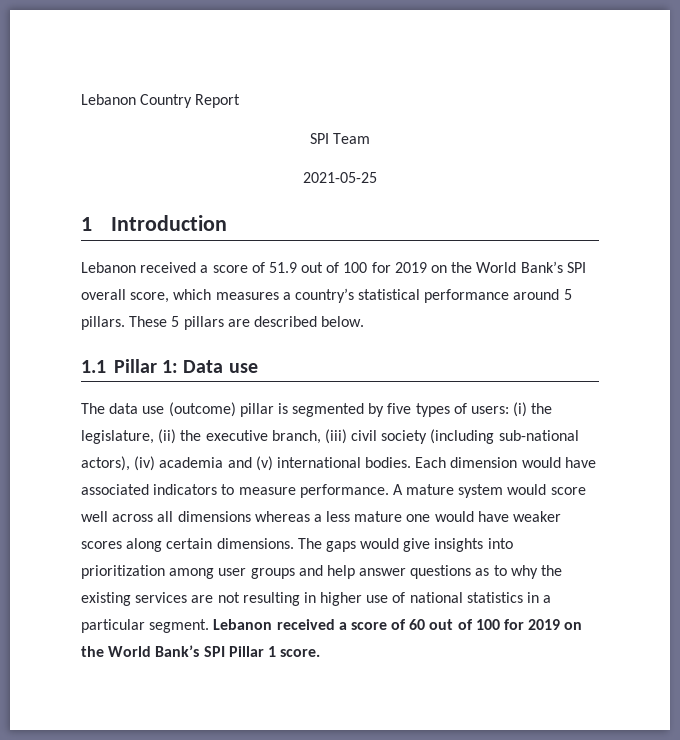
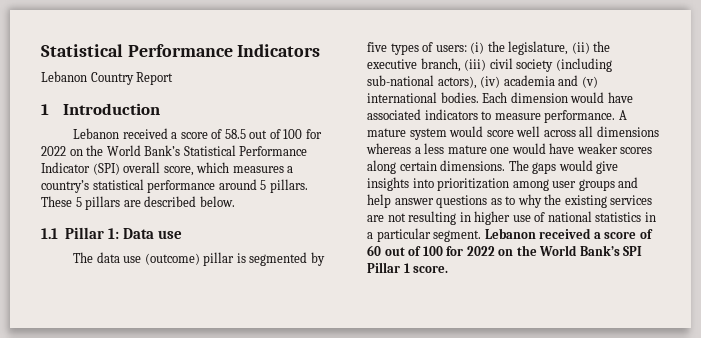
(81, 99) none -> [41,44,321,57] Statistical Performance Indicators //
[309,133,371,144] [303,172,377,183] // SPI Team // 2021-05-25 -> (174, 78) none
[268,261,586,273] 51.9 out of 100 for 2019 on the World Bank’s SPI -> [224,129,322,139] [41,145,308,156] [41,162,120,175] 58.5 out of 100 for 2022 on the World Bank’s Statistical Performance Indicator (SPI)
[528,619,561,630] 2019 -> [466,246,495,256] 2022

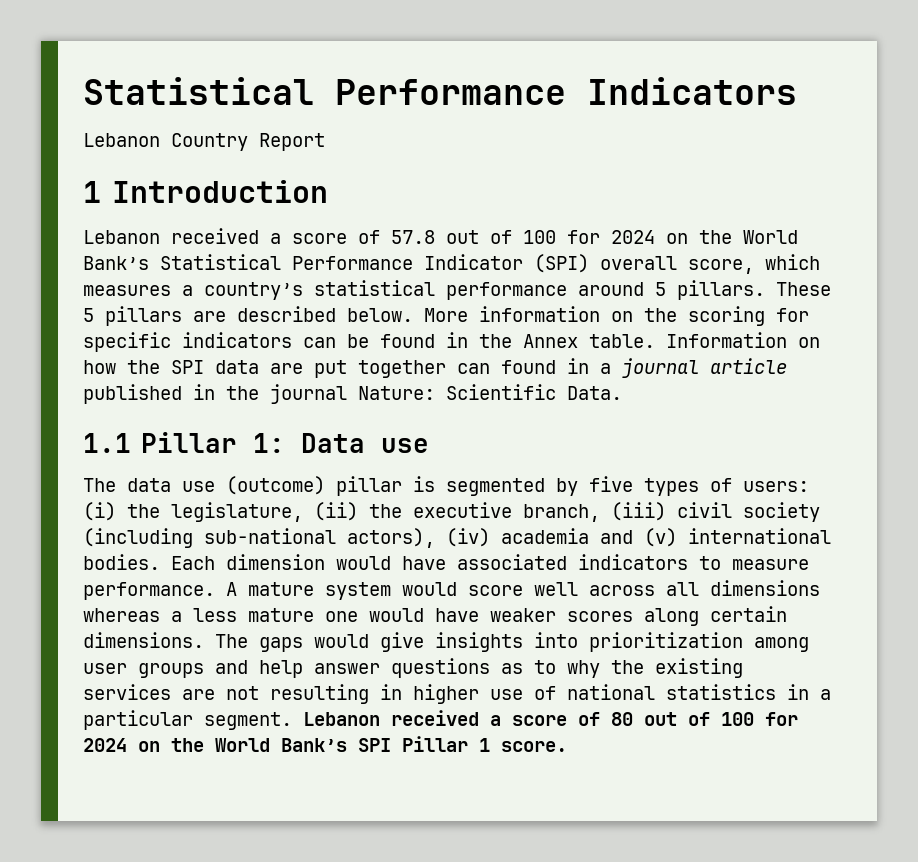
[224,129,322,139] [41,146,66,156] 58.5 out of 100 for 2022 -> [391,230,655,244] 57.8 out of 100 for 2024
(235, 201) none -> [424,306,809,326] [83,332,820,352] [83,358,787,378] [83,384,622,404] More information on the scoring for specific indicators can be found in the Annex table. Information on how the SPI data are put together can found in a journal article published in the journal Nature: Scientific Data.
[367,245,495,256] 60 out of 100 for 2022 -> [611,712,798,726] [83,738,127,752] 80 out of 100 for 2024

